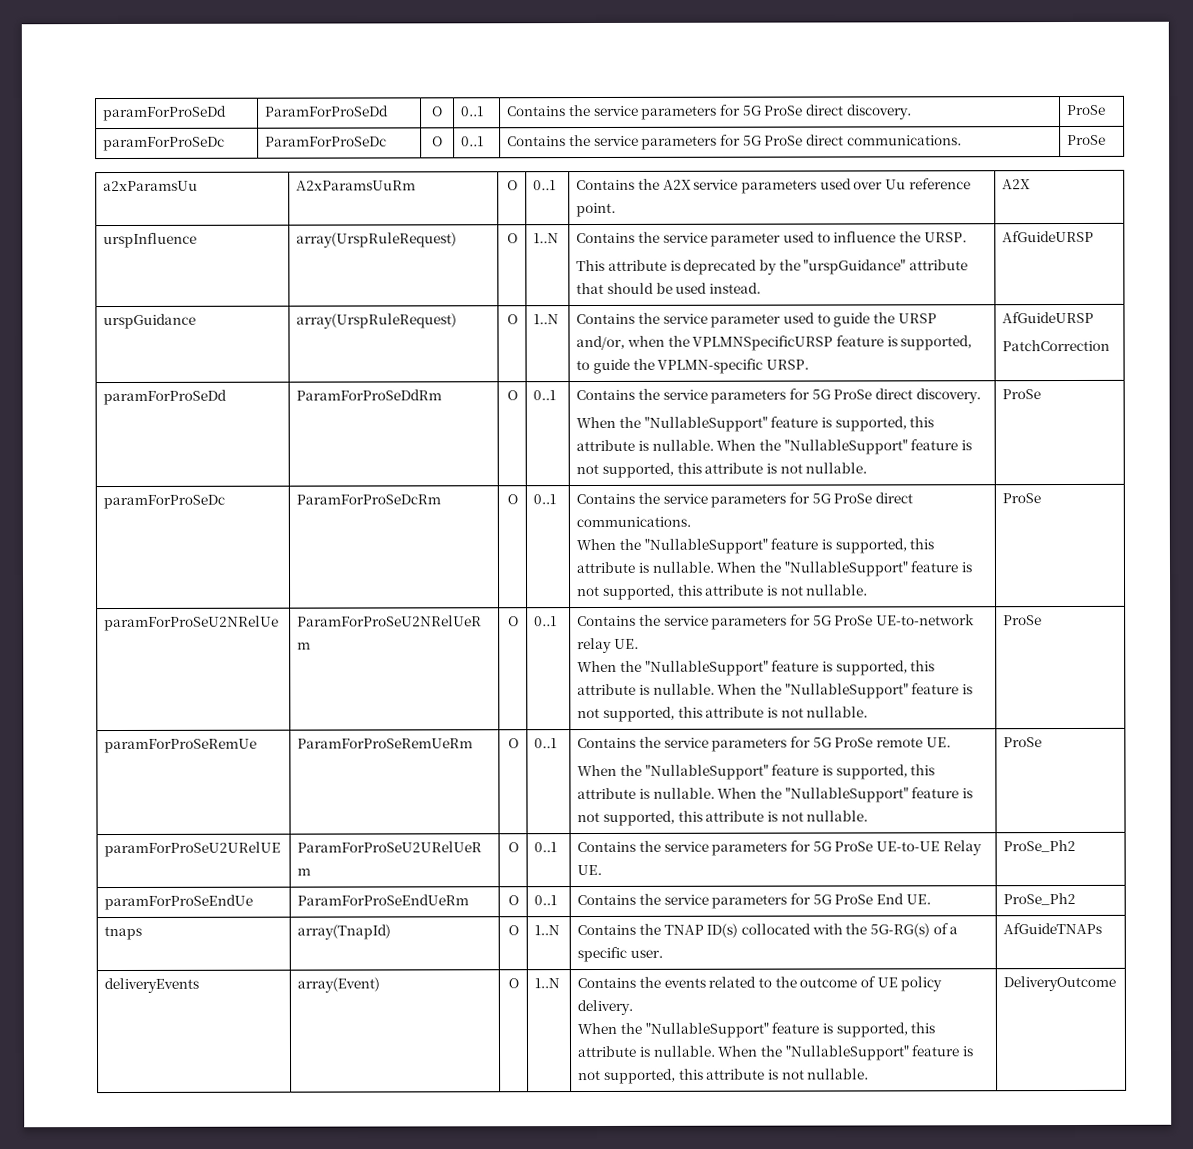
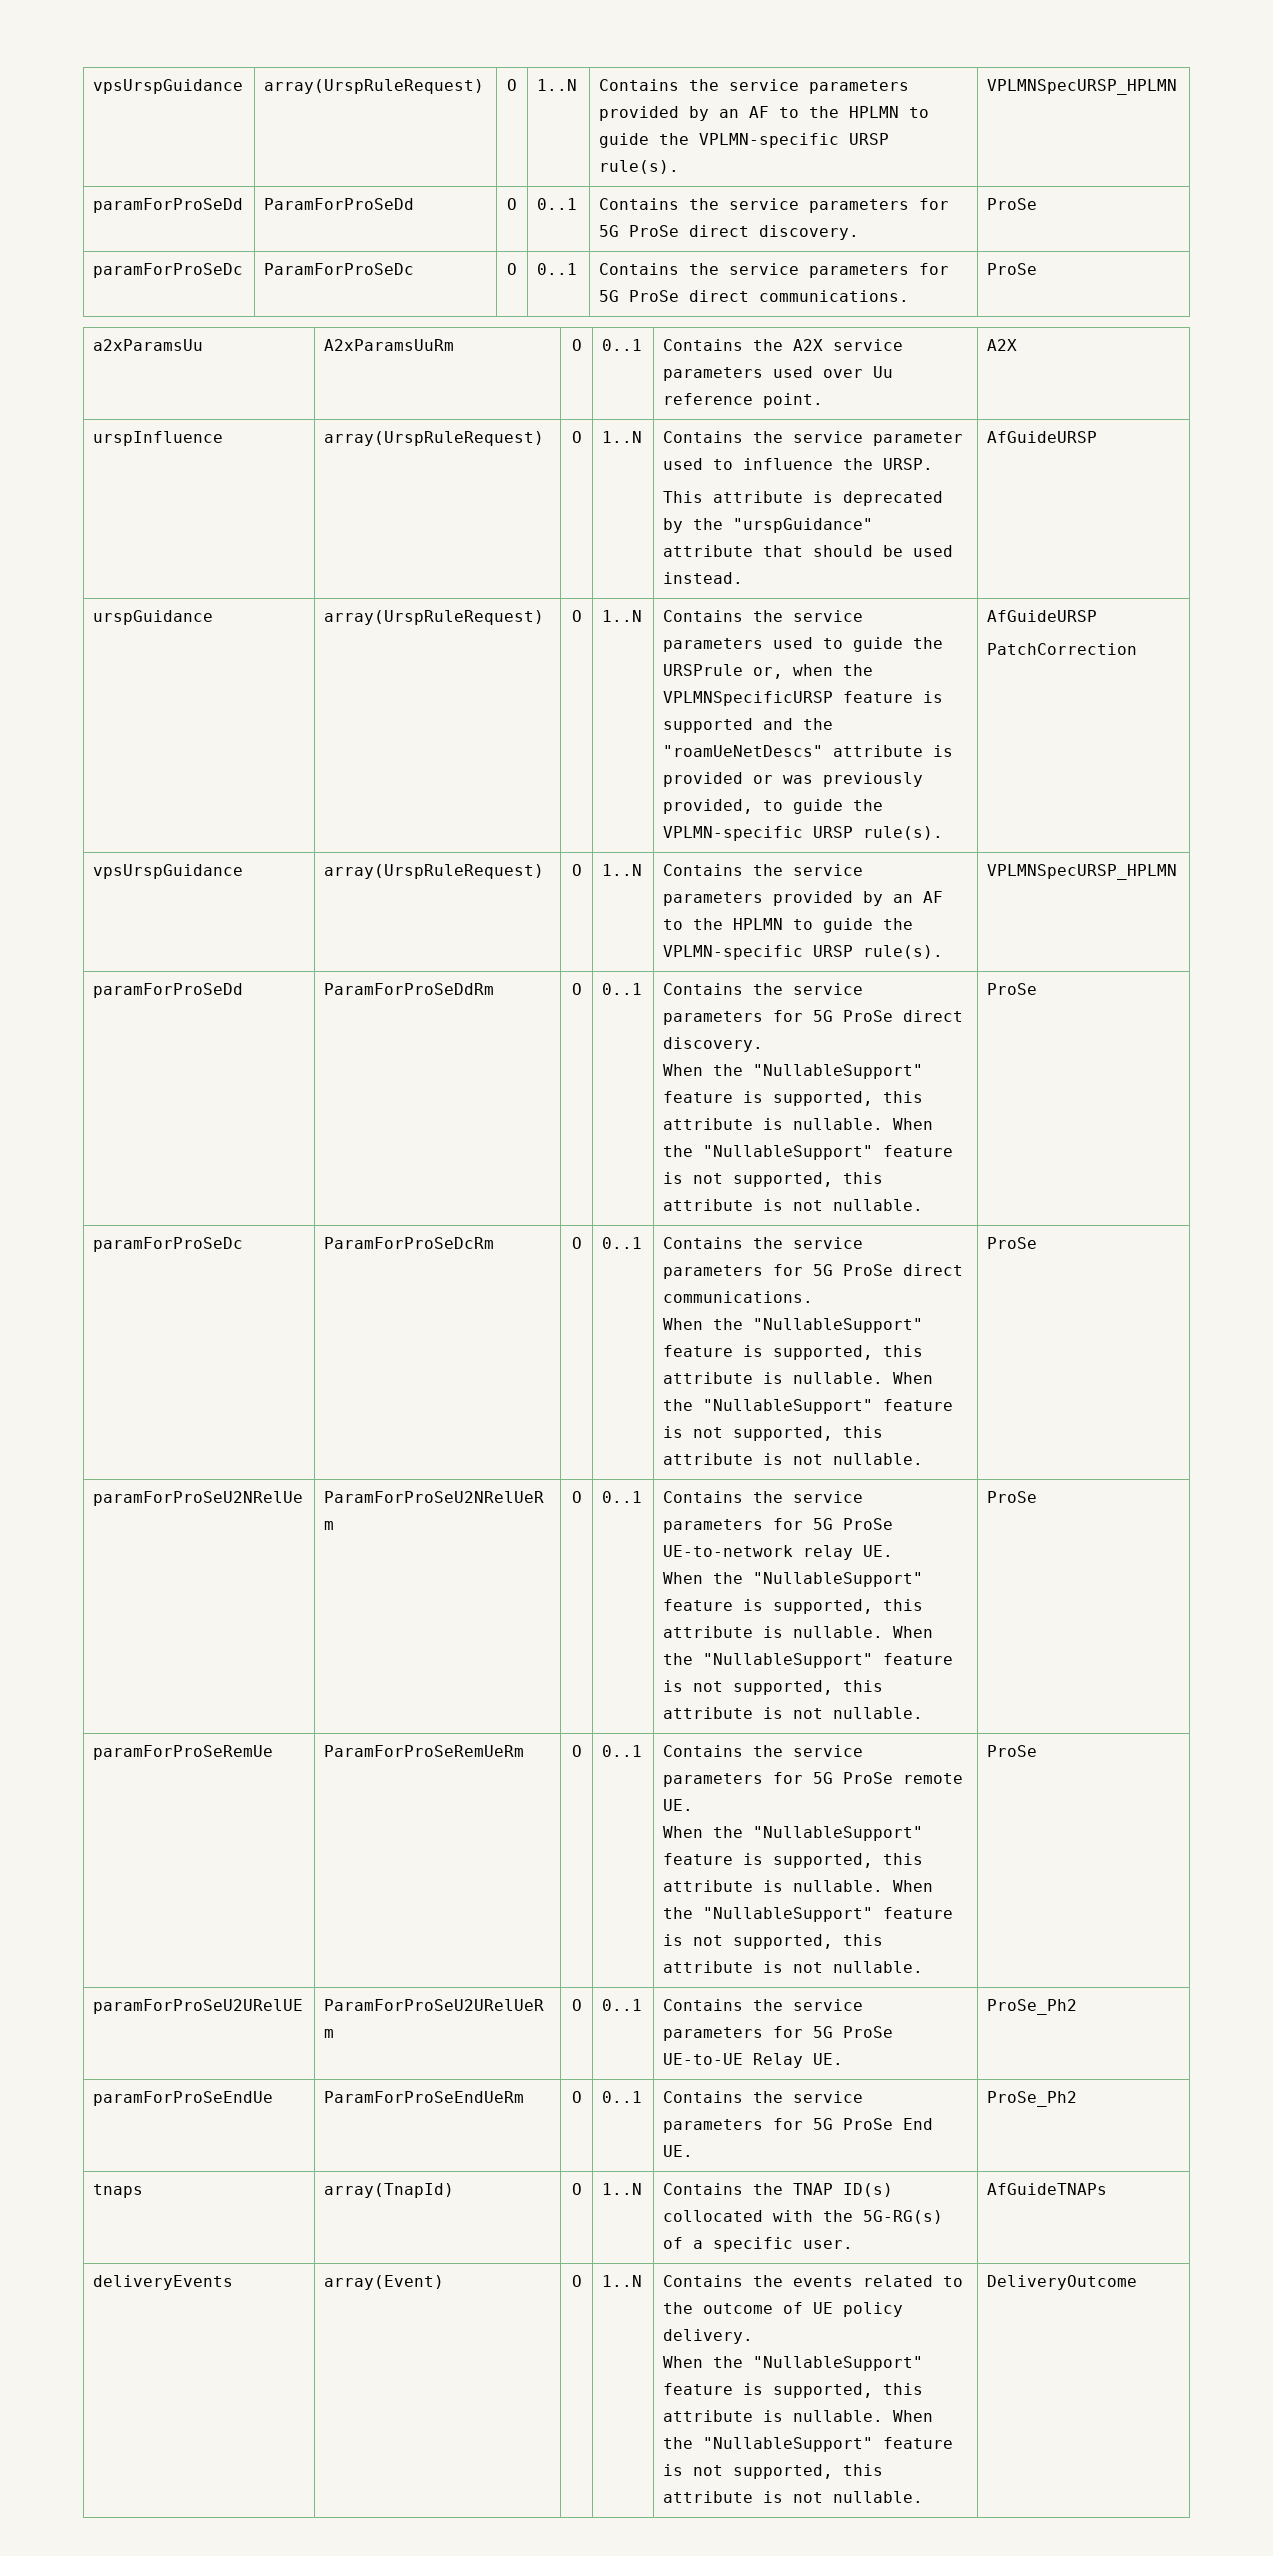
(103, 113) none -> [93,79,244,94] [264,79,485,94] [507,79,517,91] [537,79,578,91] [599,79,910,94] [599,106,930,121] [599,133,890,148] [599,160,680,174] [987,79,1178,95] vpsUrspGuidance | array(UrspRuleRequest) | O | 1..N | Contains the service parameters provided by an AF to the HPLMN to guide the VPLMN-specific URSP rule(s). | VPLMNSpecURSP_HPLMN //
[710,313,782,328] parameter -> [663,638,764,652] parameters
[897,313,937,324] [576,335,626,351] URSP and/or, -> [663,664,784,679] URSPrule or,
[900,335,973,351] [576,358,809,375] supported, to guide the VPLMN-specific URSP. -> [663,718,834,733] [663,745,954,757] [663,772,924,787] [663,799,884,814] [663,826,944,841] supported and the "roamUeNetDescs" attribute is provided or was previously provided, to guide the VPLMN-specific URSP rule(s).
(1111, 345) none -> [93,864,244,879] [324,864,545,879] [571,864,582,876] [602,864,643,876] [663,864,864,876] [663,891,944,906] [663,918,914,933] [663,945,944,960] [987,864,1178,880] // vpsUrspGuidance | array(UrspRuleRequest) | O | 1..N | Contains the service parameters provided by an AF to the HPLMN to guide the VPLMN-specific URSP rule(s). | VPLMNSpecURSP_HPLMN

